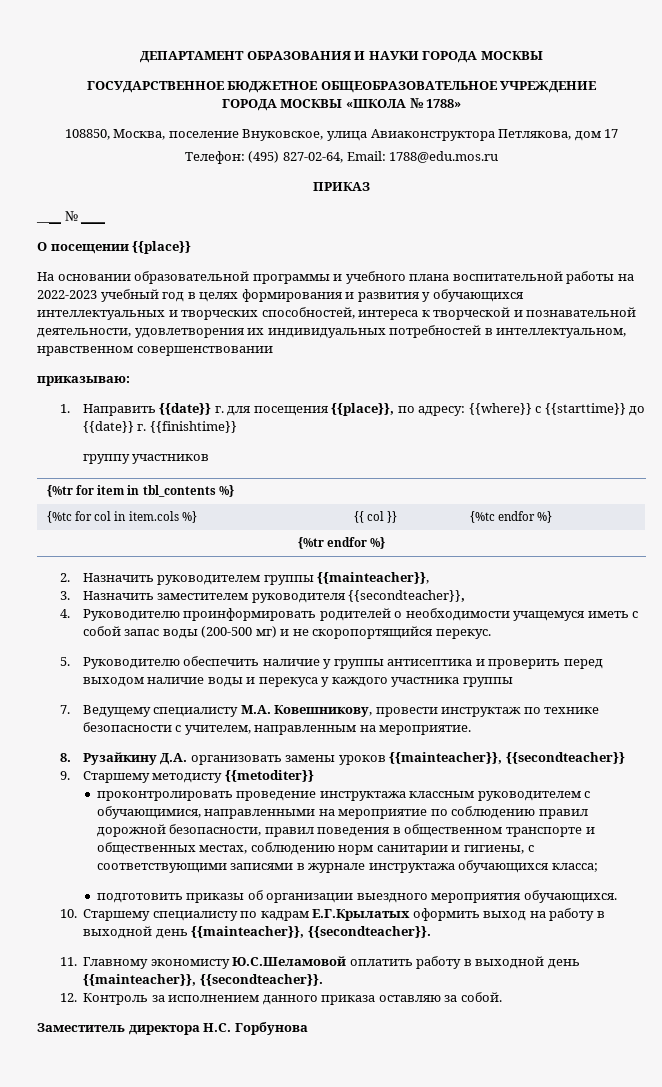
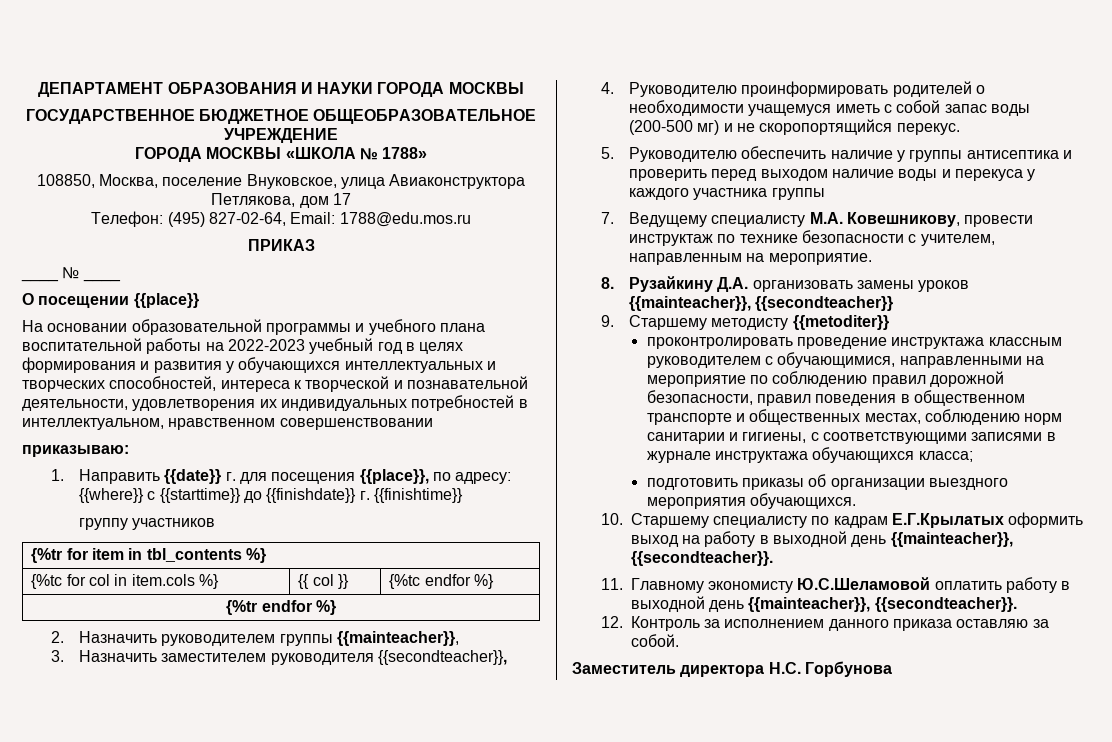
[82,421,134,433] {{date}} -> [266,488,357,503] {{finishdate}}

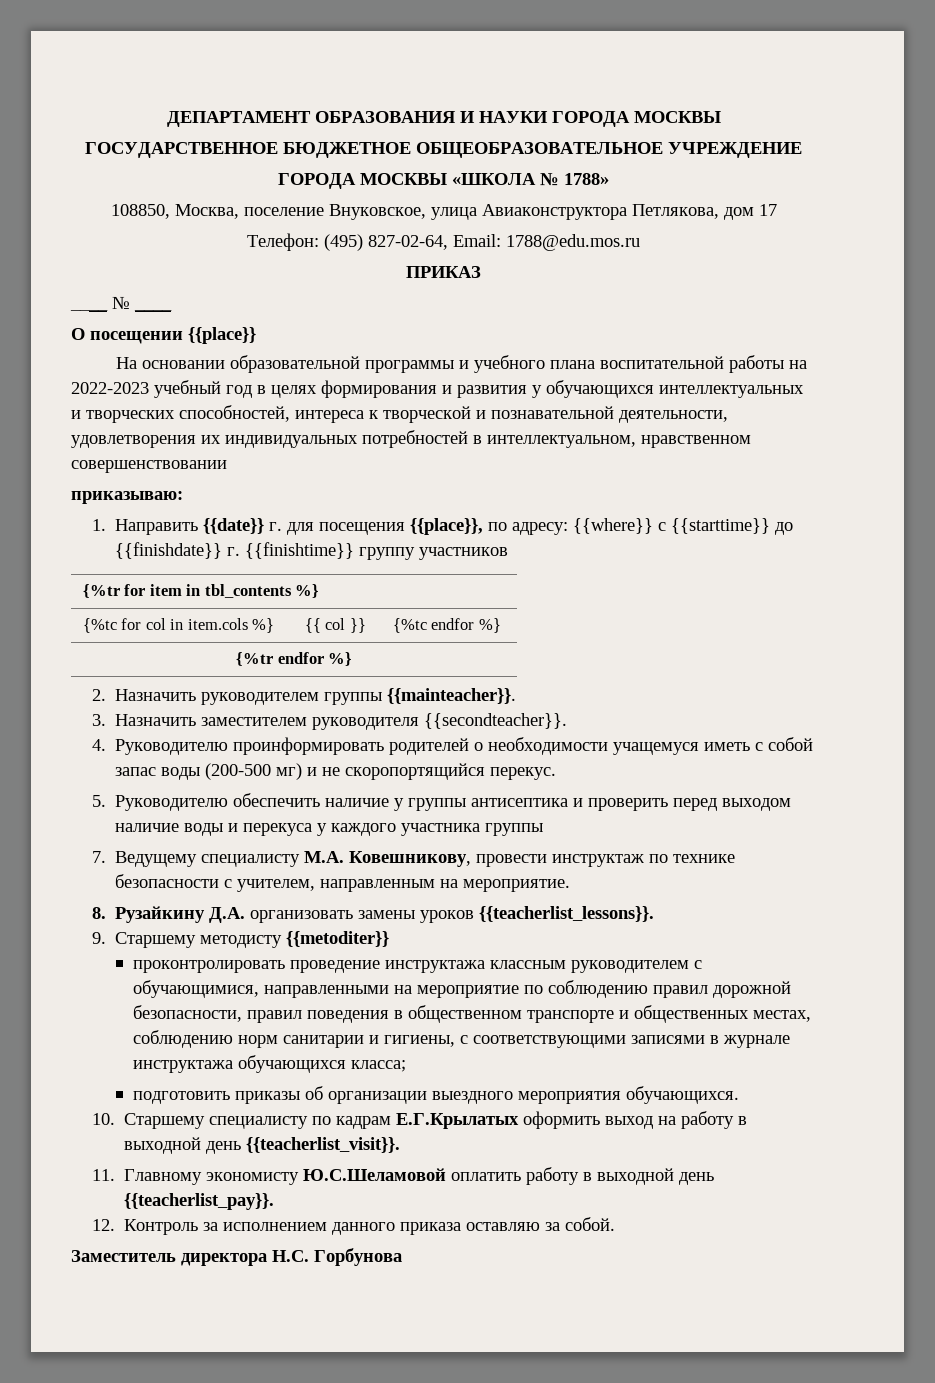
(464, 495) // -> (354, 550) none
[337,631,460,646] {{mainteacher}}, -> [386,688,516,704] {{mainteacher}}.
[378,650,508,665] {{secondteacher}}, -> [423,713,567,729] {{secondteacher}}.
[629,296,894,311] {{mainteacher}}, {{secondteacher}} -> [478,906,654,922] {{teacherlist_lessons}}.
[890,532,1013,547] [630,551,773,566] {{mainteacher}}, {{secondteacher}}. -> [245,1137,400,1153] {{teacherlist_visit}}.
[748,597,1017,612] {{mainteacher}}, {{secondteacher}}. -> [123,1193,274,1210] {{teacherlist_pay}}.

